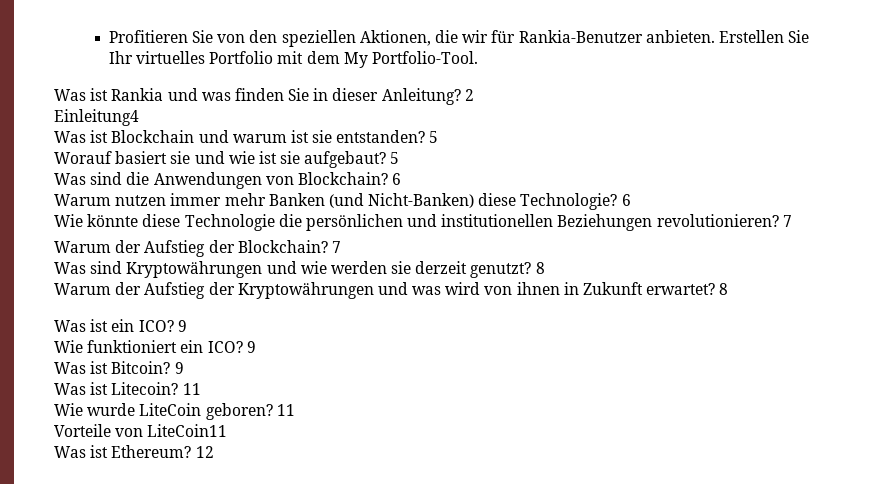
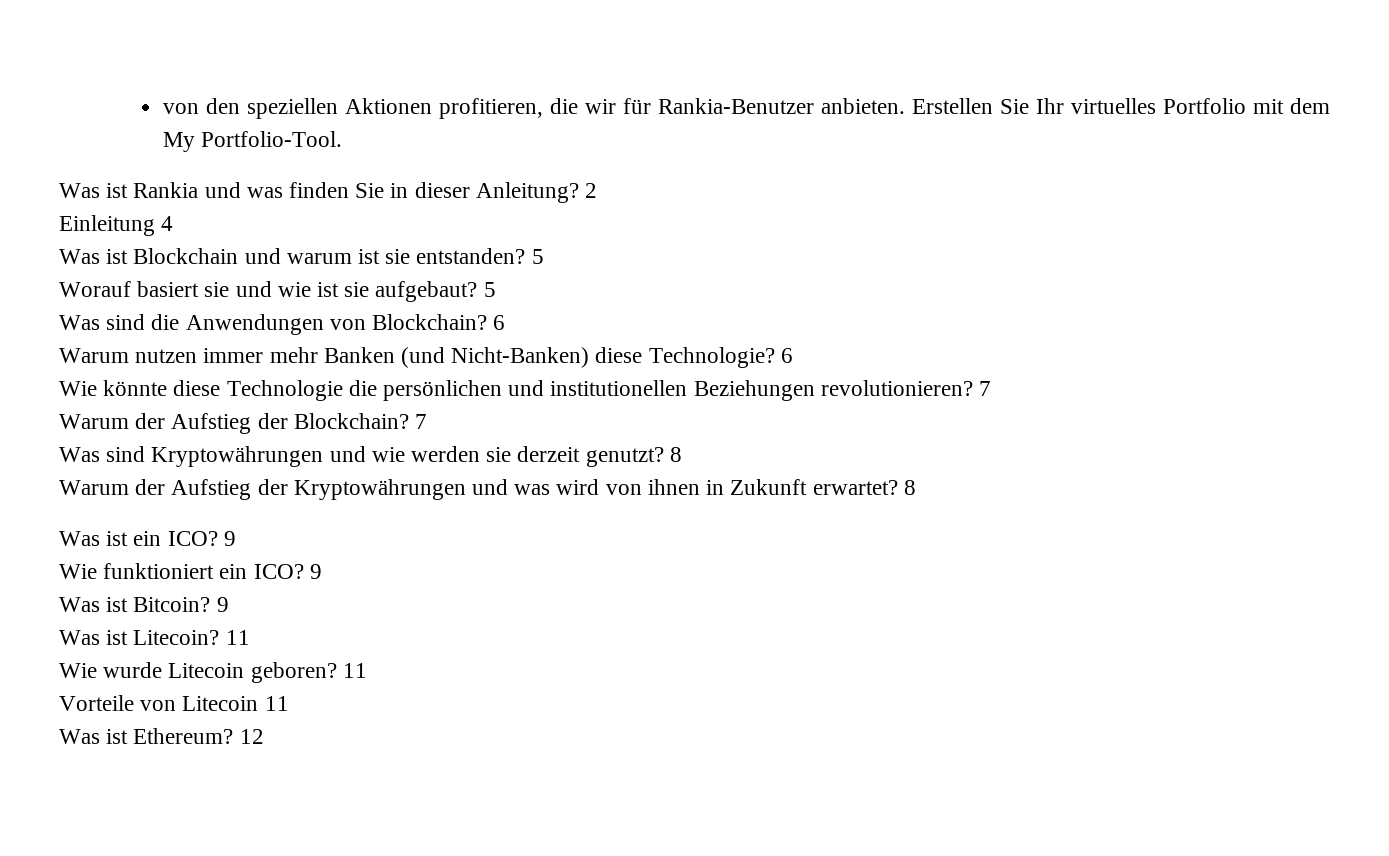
[108,30,214,43] Profitieren Sie -> (162, 108) none
[359,30,431,46] Aktionen, -> [344,98,543,119] Aktionen profitieren,
[54,109,139,126] Einleitung4 -> [59,215,174,236] Einleitung 4
[139,403,202,416] LiteCoin -> [168,663,245,678] Litecoin
[147,424,228,437] LiteCoin11 -> [182,696,289,711] Litecoin 11

